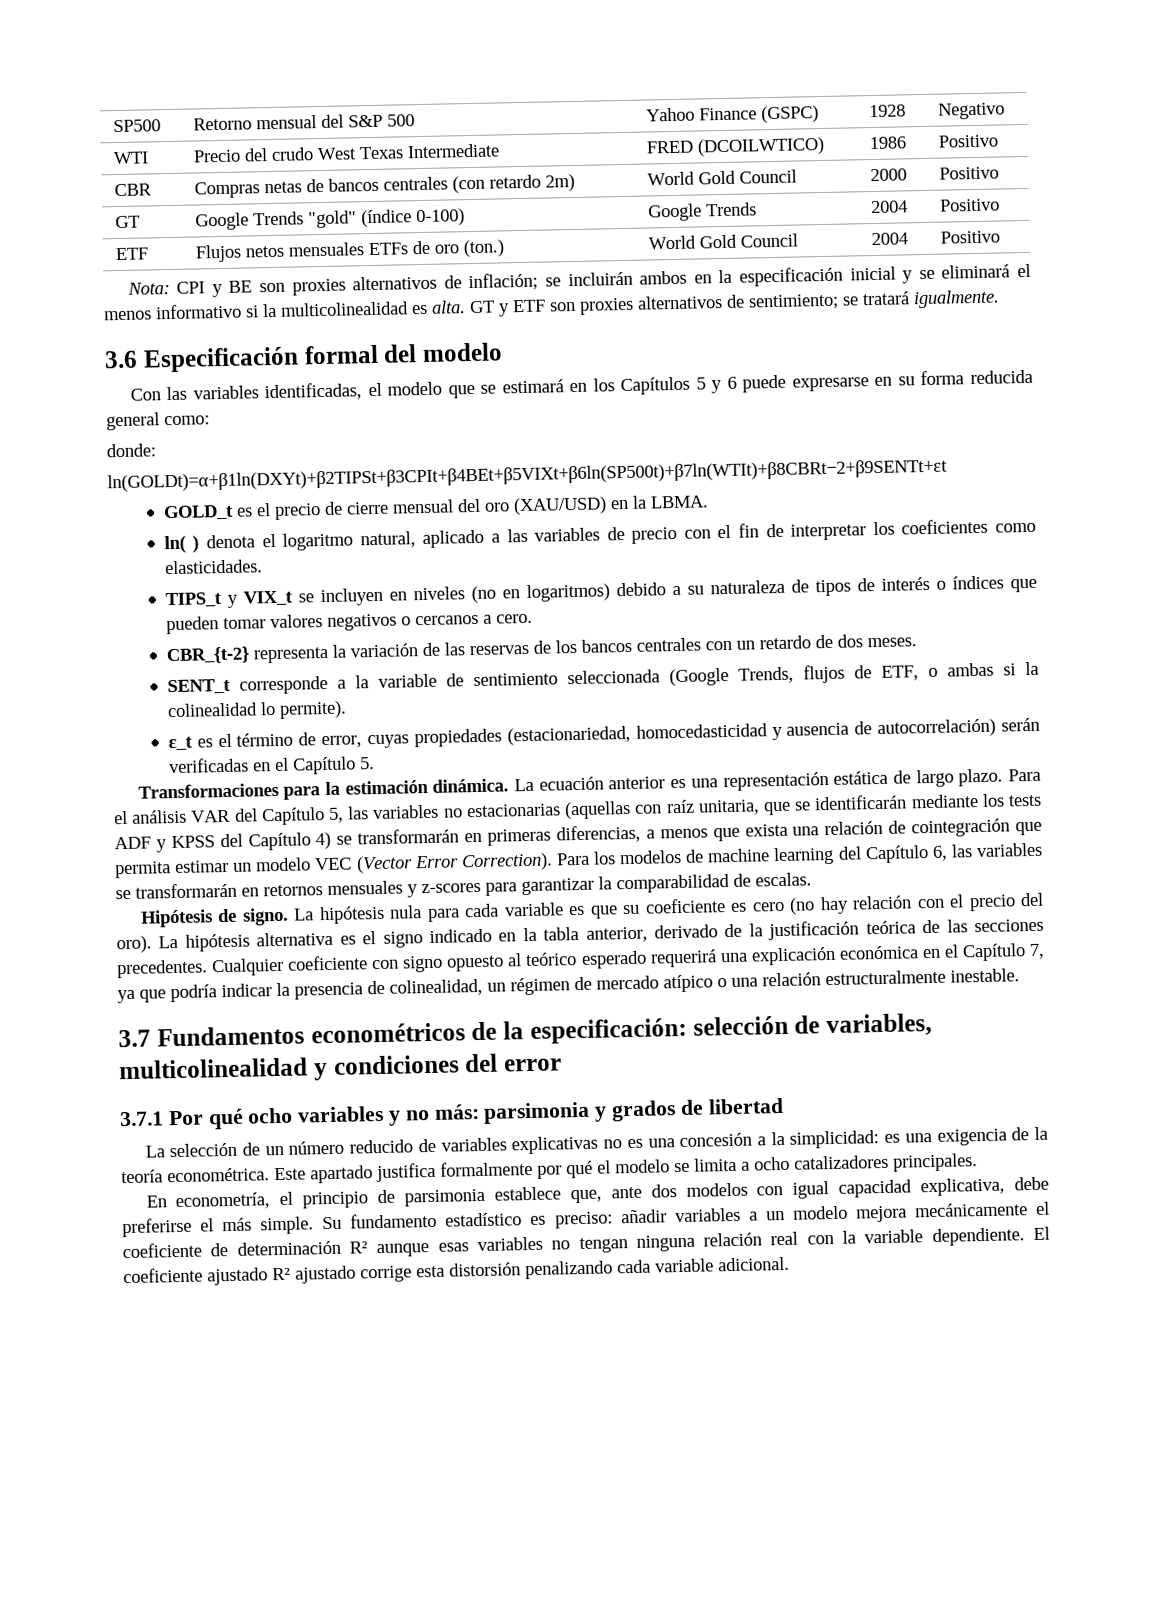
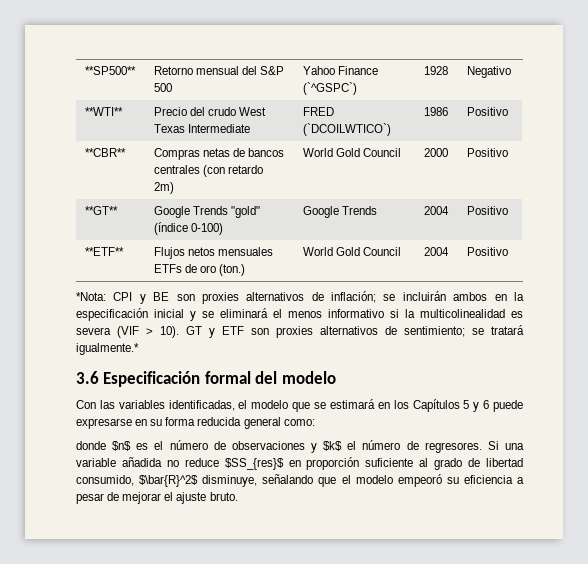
[112,119,161,133] SP500 -> [85,66,137,75] **SP500**
[760,105,819,124] (GSPC) -> [303,82,358,95] (`^GSPC`)
[112,151,149,165] WTI -> [85,107,124,116] **WTI**
[696,136,825,157] (DCOILWTICO) -> [303,123,392,136] (`DCOILWTICO`)
[113,183,152,197] CBR -> [85,148,127,157] **CBR**
[114,215,140,229] GT -> [85,206,119,215] **GT**
[114,247,149,261] ETF -> [85,247,125,256] **ETF**
[126,282,170,295] Nota: -> [76,292,106,301] *Nota:
[431,300,466,314] alta. -> [76,326,179,338] severa (VIF > 10).
[913,289,1000,309] igualmente. -> [76,343,139,355] igualmente.*
[106,443,156,458] [107,458,948,493] [162,495,709,521] [163,518,1037,554] [164,559,263,575] [164,575,1037,608] [165,613,533,635] [165,634,917,665] [166,661,1039,695] [166,700,347,719] [167,717,1040,751] [167,756,375,775] [137,768,1042,800] [114,793,1042,826] [114,818,1043,853] [115,842,1043,879] [115,872,812,900] [139,892,1045,928] [116,918,1045,954] [116,943,1045,979] [117,968,1020,1004] [118,1013,932,1048] [118,1053,562,1081] [120,1097,784,1130] [144,1126,1049,1158] [121,1153,978,1184] [145,1176,1049,1211] [122,1201,1050,1238] [122,1226,1050,1259] [123,1256,790,1286] donde: // ln(GOLDt)=α+β1ln(DXYt)+β2TIPSt+β3CPIt+β4BEt+β5VIXt+β6ln(SP500t)+β7ln(WTIt)+β8CBRt−2+β9SENTt+εt // GOLD_t es el precio de cierre mensual del oro (XAU/USD) en la LBMA. // ln( ) denota el logaritmo natural, aplicado a las variables de precio con el fin de interpretar los coeficientes como elasticidades. // TIPS_t y VIX_t se incluyen en niveles (no en logaritmos) debido a su naturaleza de tipos de interés o índices que pueden tomar valores negativos o cercanos a cero. // CBR_{t-2} representa la variación de las reservas de los bancos centrales con un retardo de dos meses. // SENT_t corresponde a la variable de sentimiento seleccionada (Google Trends, flujos de ETF, o ambas si la colinealidad lo permite). // ε_t es el término de error, cuyas propiedades (estacionariedad, homocedasticidad y ausencia de autocorrelación) serán verificadas en el Capítulo 5. // Transformaciones para la estimación dinámica. La ecuación anterior es una representación estática de largo plazo. Para el análisis VAR del Capítulo 5, las variables no estacionarias (aquellas con raíz unitaria, que se identificarán mediante los tests ADF y KPSS del Capítulo 4) se transformarán en primeras diferencias, a menos que exista una relación de cointegración que permita estimar un modelo VEC (Vector Error Correction). Para los modelos de machine learning del Capítulo 6, las variables se transformarán en retornos mensuales y z-scores para garantizar la comparabilidad de escalas. // Hipótesis de signo. La hipótesis nula para cada variable es que su coeficiente es cero (no hay relación con el precio del oro). La hipótesis alternativa es el signo indicado en la tabla anterior, derivado de la justificación teórica de las secciones precedentes. Cualquier coeficiente con signo opuesto al teórico esperado requerirá una explicación económica en el Capítulo 7, ya que podría indicar la presencia de colinealidad, un régimen de mercado atípico o una relación estructuralmente inestable. // 3.7 Fundamentos econométricos de la especificación: selección de variables, multicolinealidad y condiciones del error // 3.7.1 Por qué ocho variables y no más: parsimonia y grados de libertad // La selección de un número reducido de variables explicativas no es una concesión a la simplicidad: es una exigencia de la teoría econométrica. Este apartado justifica formalmente por qué el modelo se limita a ocho catalizadores principales. // En econometría, el principio de parsimonia establece que, ante dos modelos con igual capacidad explicativa, debe preferirse el más simple. Su fundamento estadístico es preciso: añadir variables a un modelo mejora mecánicamente el coeficiente de determinación R² aunque esas variables no tengan ninguna relación real con la variable dependiente. El coeficiente ajustado R² ajustado corrige esta distorsión penalizando cada variable adicional. -> [76,440,525,453] [76,457,523,470] [76,474,525,487] [76,492,238,504] donde $n$ es el número de observaciones y $k$ el número de regresores. Si una variable añadida no reduce $SS_{res}$ en proporción suficiente al grado de libertad consumido, $\bar{R}^2$ disminuye, señalando que el modelo empeoró su eficiencia a pesar de mejorar el ajuste bruto.

